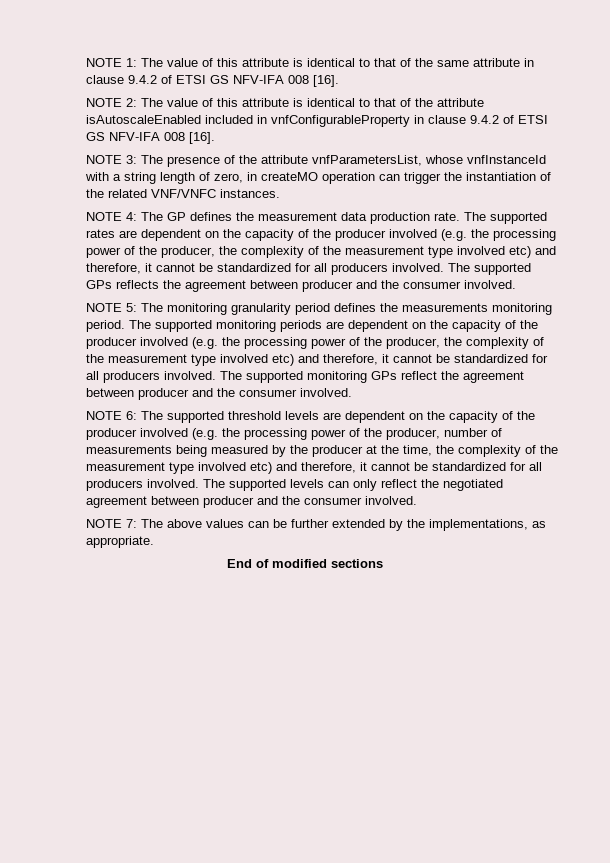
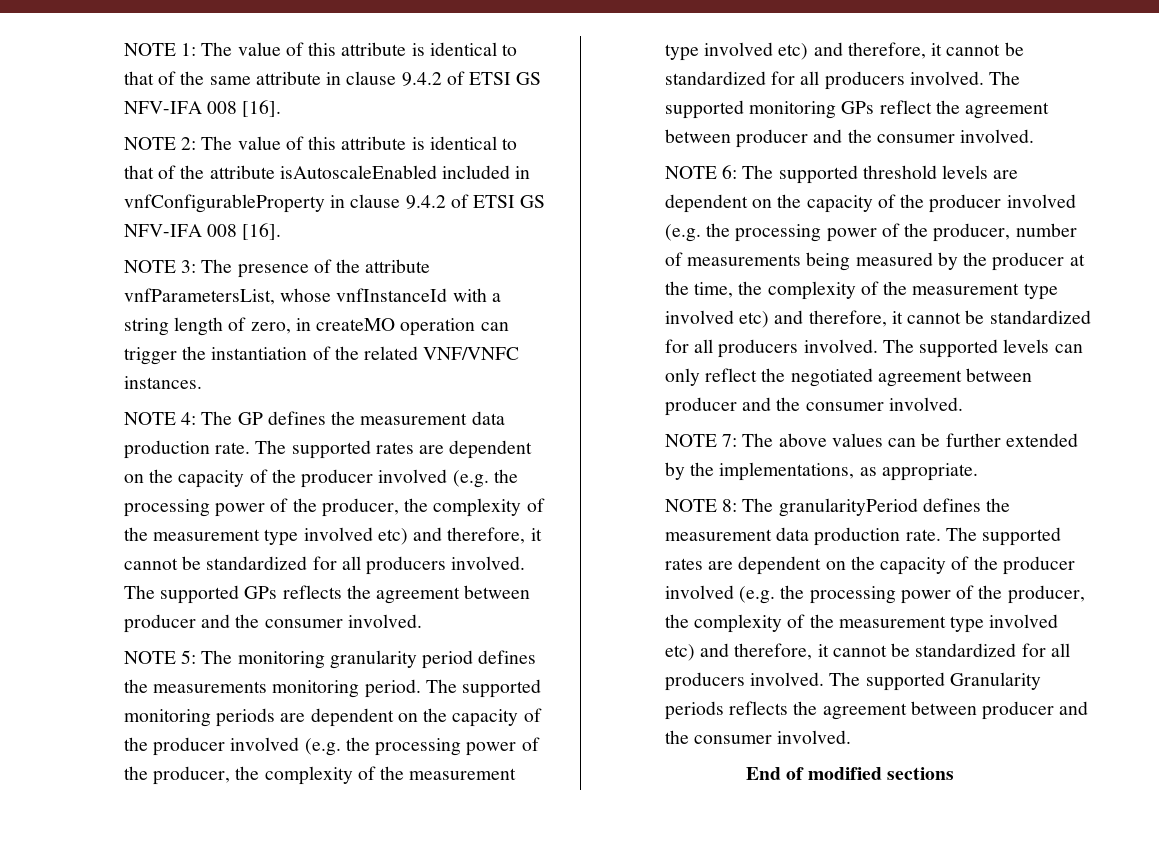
(154, 542) none -> [664,498,1011,517] [664,527,1062,546] [664,556,1075,575] [664,585,1085,604] [664,614,1059,633] [664,643,1070,661] [664,672,1041,691] [664,701,1089,720] [664,730,852,744] // NOTE 8: The granularityPeriod defines the measurement data production rate. The supported rates are dependent on the capacity of the producer involved (e.g. the processing power of the producer, the complexity of the measurement type involved etc) and therefore, it cannot be standardized for all producers involved. The supported Granularity periods reflects the agreement between producer and the consumer involved.

